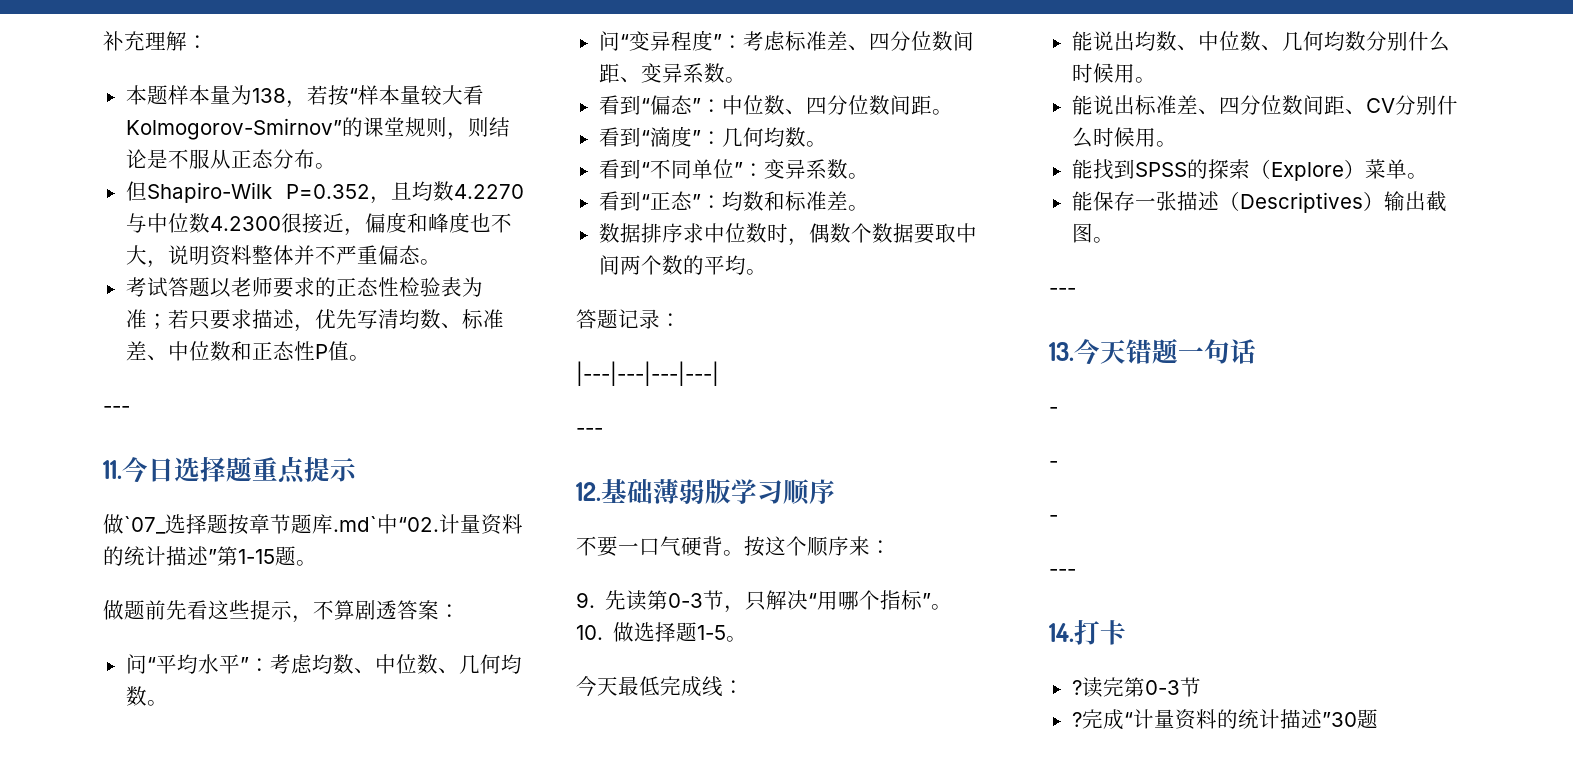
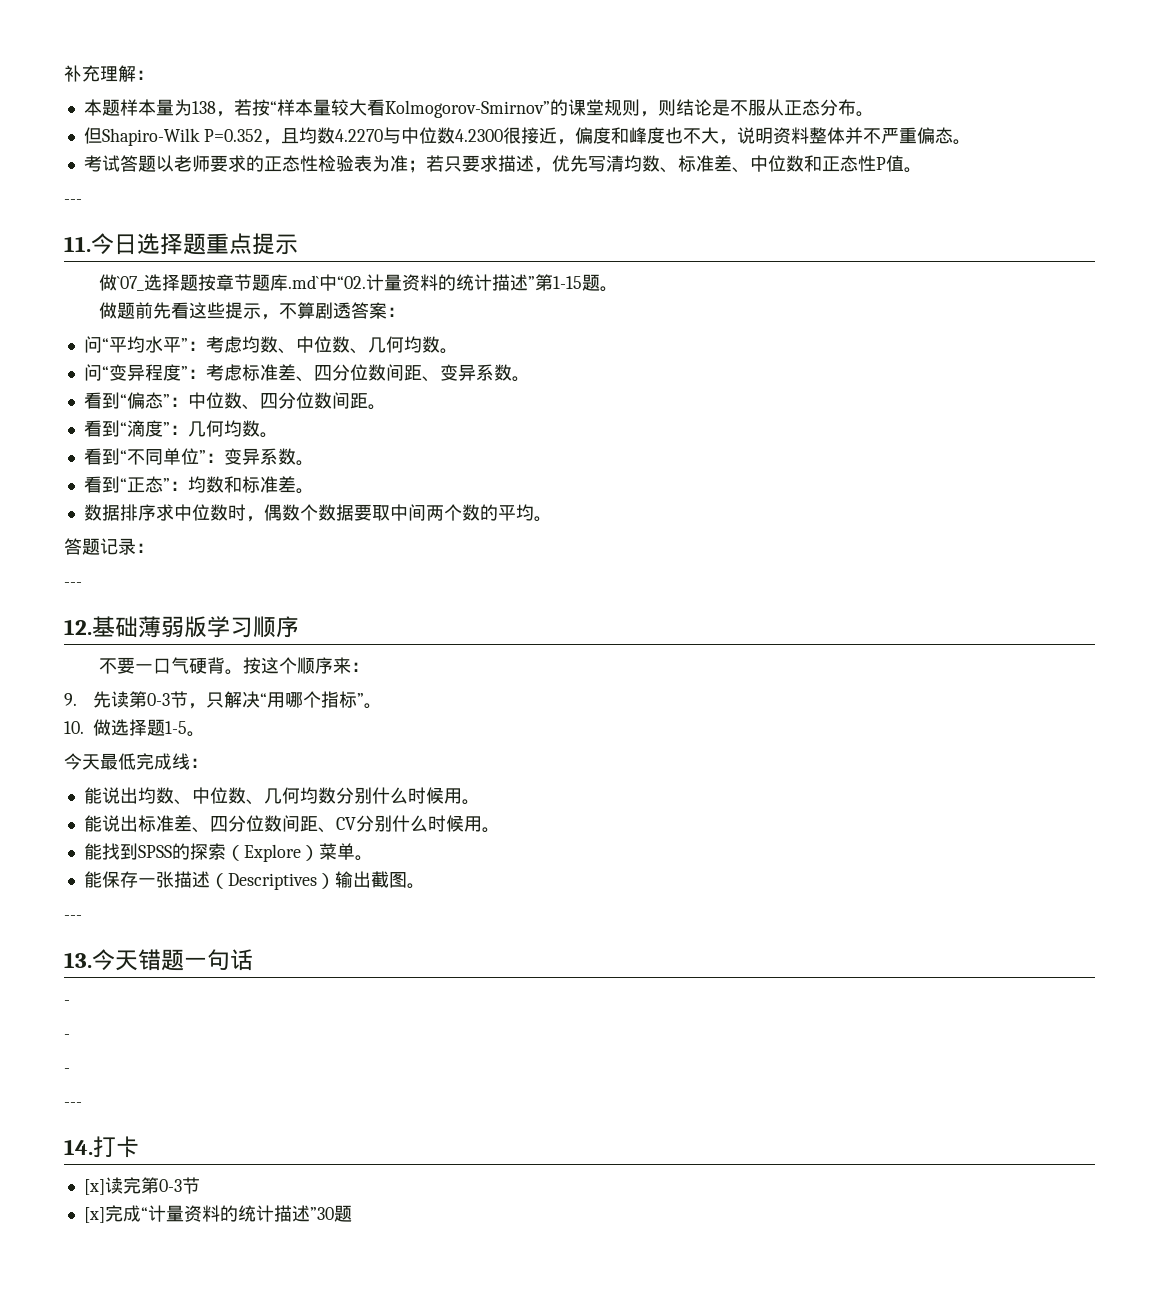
[576,361,719,386] // |---|---|---|---| -> (154, 548) none
[1071,680,1082,695] ? -> [83,1179,105,1195] [x]
[1071,712,1082,727] ? -> [83,1207,105,1223] [x]

